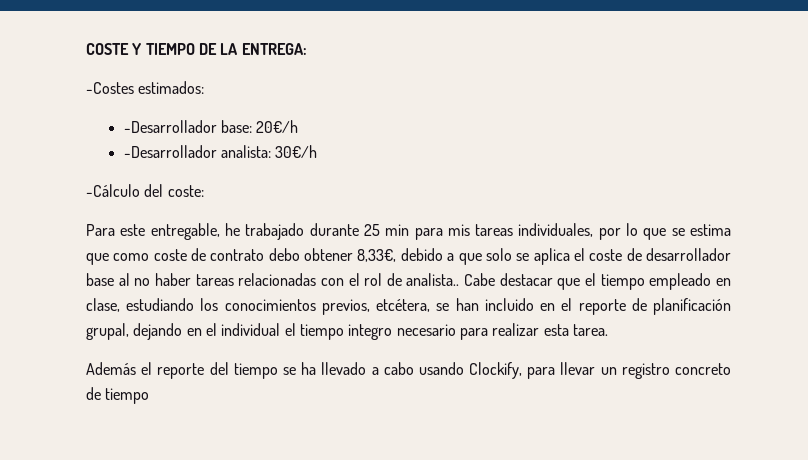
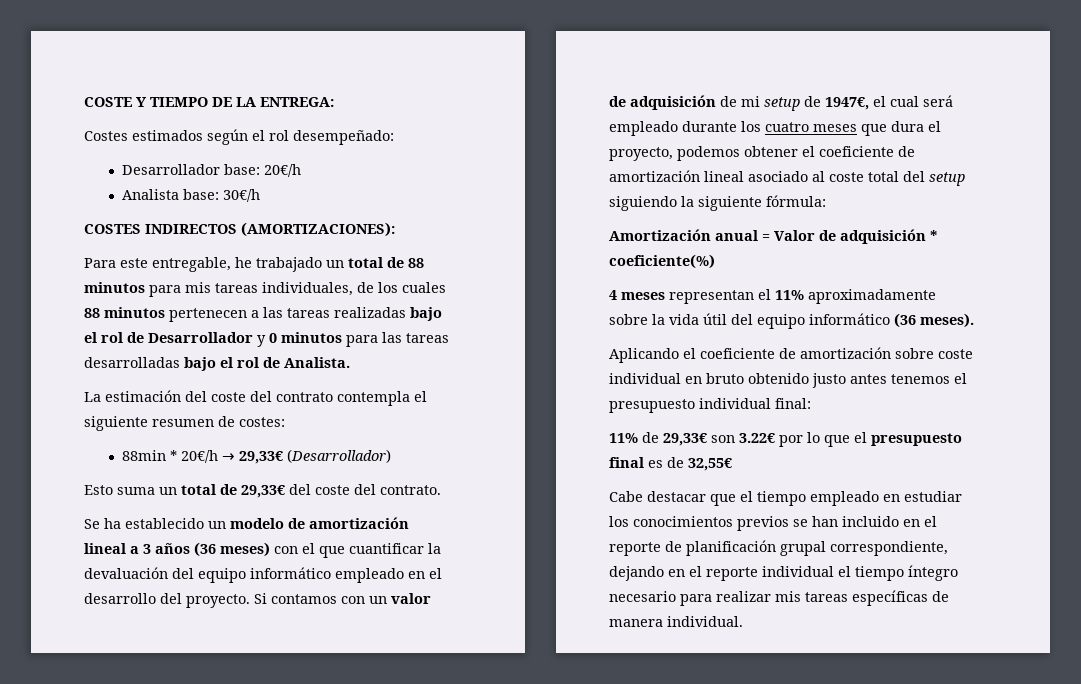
[86,81,205,94] [123,120,217,133] -Costes estimados: // -Desarrollador -> [84,129,394,145] [121,164,220,175] Costes estimados según el rol desempeñado: // Desarrollador
[123,145,271,158] -Desarrollador analista: -> [121,189,219,200] Analista base:
[86,184,204,197] -Cálculo del coste: -> [84,222,395,237] COSTES INDIRECTOS (AMORTIZACIONES):
[309,223,731,240] [86,248,732,265] [86,273,460,286] durante 25 min para mis tareas individuales, por lo que se estima que como coste de contrato debo obtener 8,33€, debido a que solo se aplica el coste de desarrollador base al no haber tareas relacionadas con el rol de analista.. -> [326,257,424,268] [84,282,446,297] [84,307,442,322] [84,332,449,347] [84,357,350,371] [84,390,427,406] [84,416,285,431] [121,449,391,464] [84,484,441,498] [84,517,409,529] [84,542,441,558] [84,567,442,583] [84,593,431,608] [609,95,953,111] [609,121,941,136] [609,146,915,161] [609,170,965,186] [609,195,826,211] [609,229,937,244] [609,254,715,269] [609,289,936,304] [609,313,974,329] [609,347,973,363] [609,373,967,388] [609,398,811,413] [609,432,962,447] [609,457,732,471] un total de 88 minutos para mis tareas individuales, de los cuales 88 minutos pertenecen a las tareas realizadas bajo el rol de Desarrollador y 0 minutos para las tareas desarrolladas bajo el rol de Analista. // La estimación del coste del contrato contempla el siguiente resumen de costes: // 88min * 20€/h → 29,33€ (Desarrollador) // Esto suma un total de 29,33€ del coste del contrato. // Se ha establecido un modelo de amortización lineal a 3 años (36 meses) con el que cuantificar la devaluación del equipo informático empleado en el desarrollo del proyecto. Si contamos con un valor de adquisición de mi setup de 1947€, el cual será empleado durante los cuatro meses que dura el proyecto, podemos obtener el coeficiente de amortización lineal asociado al coste total del setup siguiendo la siguiente fórmula: // Amortización anual = Valor de adquisición * coeficiente(%) // 4 meses representan el 11% aproximadamente sobre la vida útil del equipo informático (36 meses). // Aplicando el coeficiente de amortización sobre coste individual en bruto obtenido justo antes tenemos el presupuesto individual final: // 11% de 29,33€ son 3.22€ por lo que el presupuesto final es de 32,55€ //
[86,298,431,315] clase, estudiando los conocimientos previos, etcétera, -> [904,491,962,502] [609,516,789,531] estudiar los conocimientos previos
[86,323,129,340] grupal, -> [780,541,948,556] grupal correspondiente,
(217, 329) none -> [706,567,758,581] reporte
[348,324,393,340] integro -> [908,565,958,581] íntegro
[543,324,608,336] [86,362,731,379] [86,387,150,404] esta tarea. // Además el reporte del tiempo se ha llevado a cabo usando Clockify, para llevar un registro concreto de tiempo -> [775,590,949,606] [609,616,743,627] mis tareas específicas de manera individual.

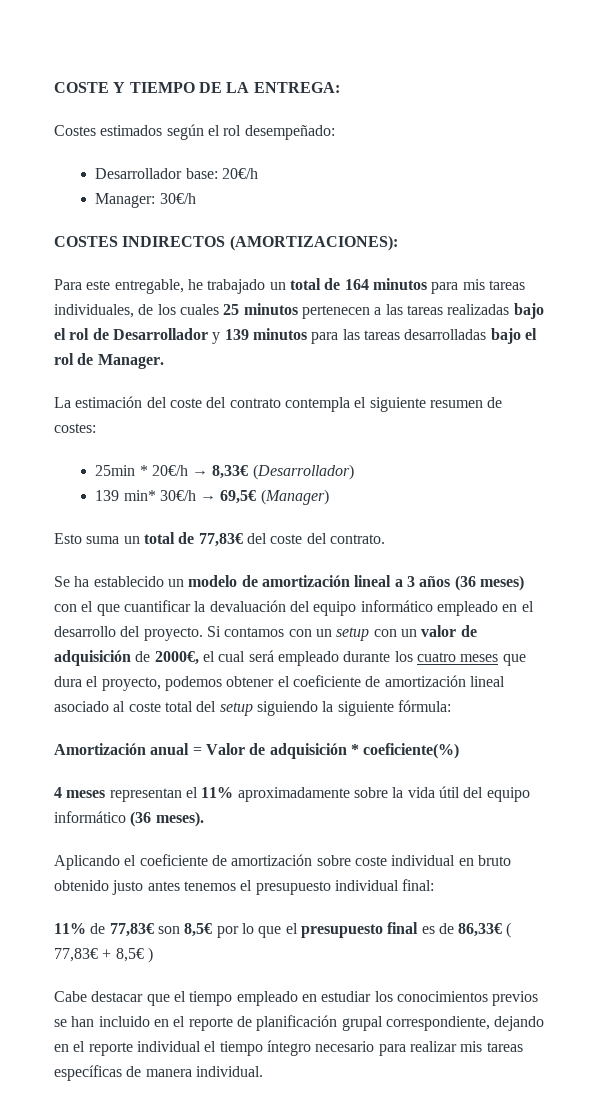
[121,189,219,200] Analista base: -> [95,193,156,208] Manager:
[408,258,424,268] 88 -> [344,279,369,290] 164
[84,308,100,318] 88 -> [223,304,240,315] 25
[269,333,277,343] 0 -> [224,329,249,340] 139
[284,357,350,368] Analista. -> [97,354,164,369] Manager.
[121,450,166,461] 88min -> [95,465,136,476] 25min
[238,451,283,464] 29,33€ -> [212,465,249,479] 8,33€
(391, 456) none -> [95,489,329,505] // 139 min* 30€/h → 69,5€ (Manager)
[241,485,285,498] 29,33€ -> [198,533,243,547] 77,83€
(387, 600) none -> [336,627,417,641] setup con un
[741,96,869,111] mi setup de 1947€, -> [154,651,199,665] 2000€,
[663,433,775,446] 29,33€ son 3.22€ -> [109,923,213,937] 77,83€ son 8,5€
[688,458,732,471] 32,55€ -> [458,922,512,938] [54,947,153,963] 86,33€ ( 77,83€ + 8,5€ )

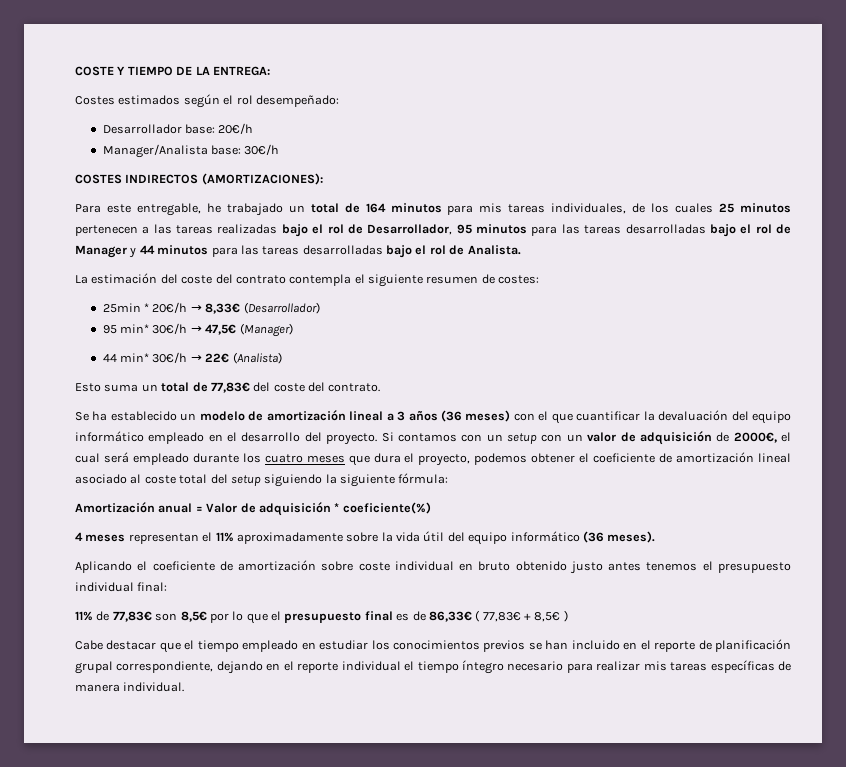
[95,193,156,208] Manager: -> [102,144,242,158] Manager/Analista base:
[112,328,537,344] [54,353,164,369] Desarrollador y 139 minutos para las tareas desarrolladas bajo el rol de Manager. -> [367,224,791,237] [75,245,521,258] Desarrollador, 95 minutos para las tareas desarrolladas bajo el rol de Manager y 44 minutos para las tareas desarrolladas bajo el rol de Analista.
[95,490,257,504] 139 min* 30€/h → 69,5€ -> [102,323,237,335] 95 min* 30€/h → 47,5€
(329, 497) none -> [102,352,282,364] // 44 min* 30€/h → 22€ (Analista)

